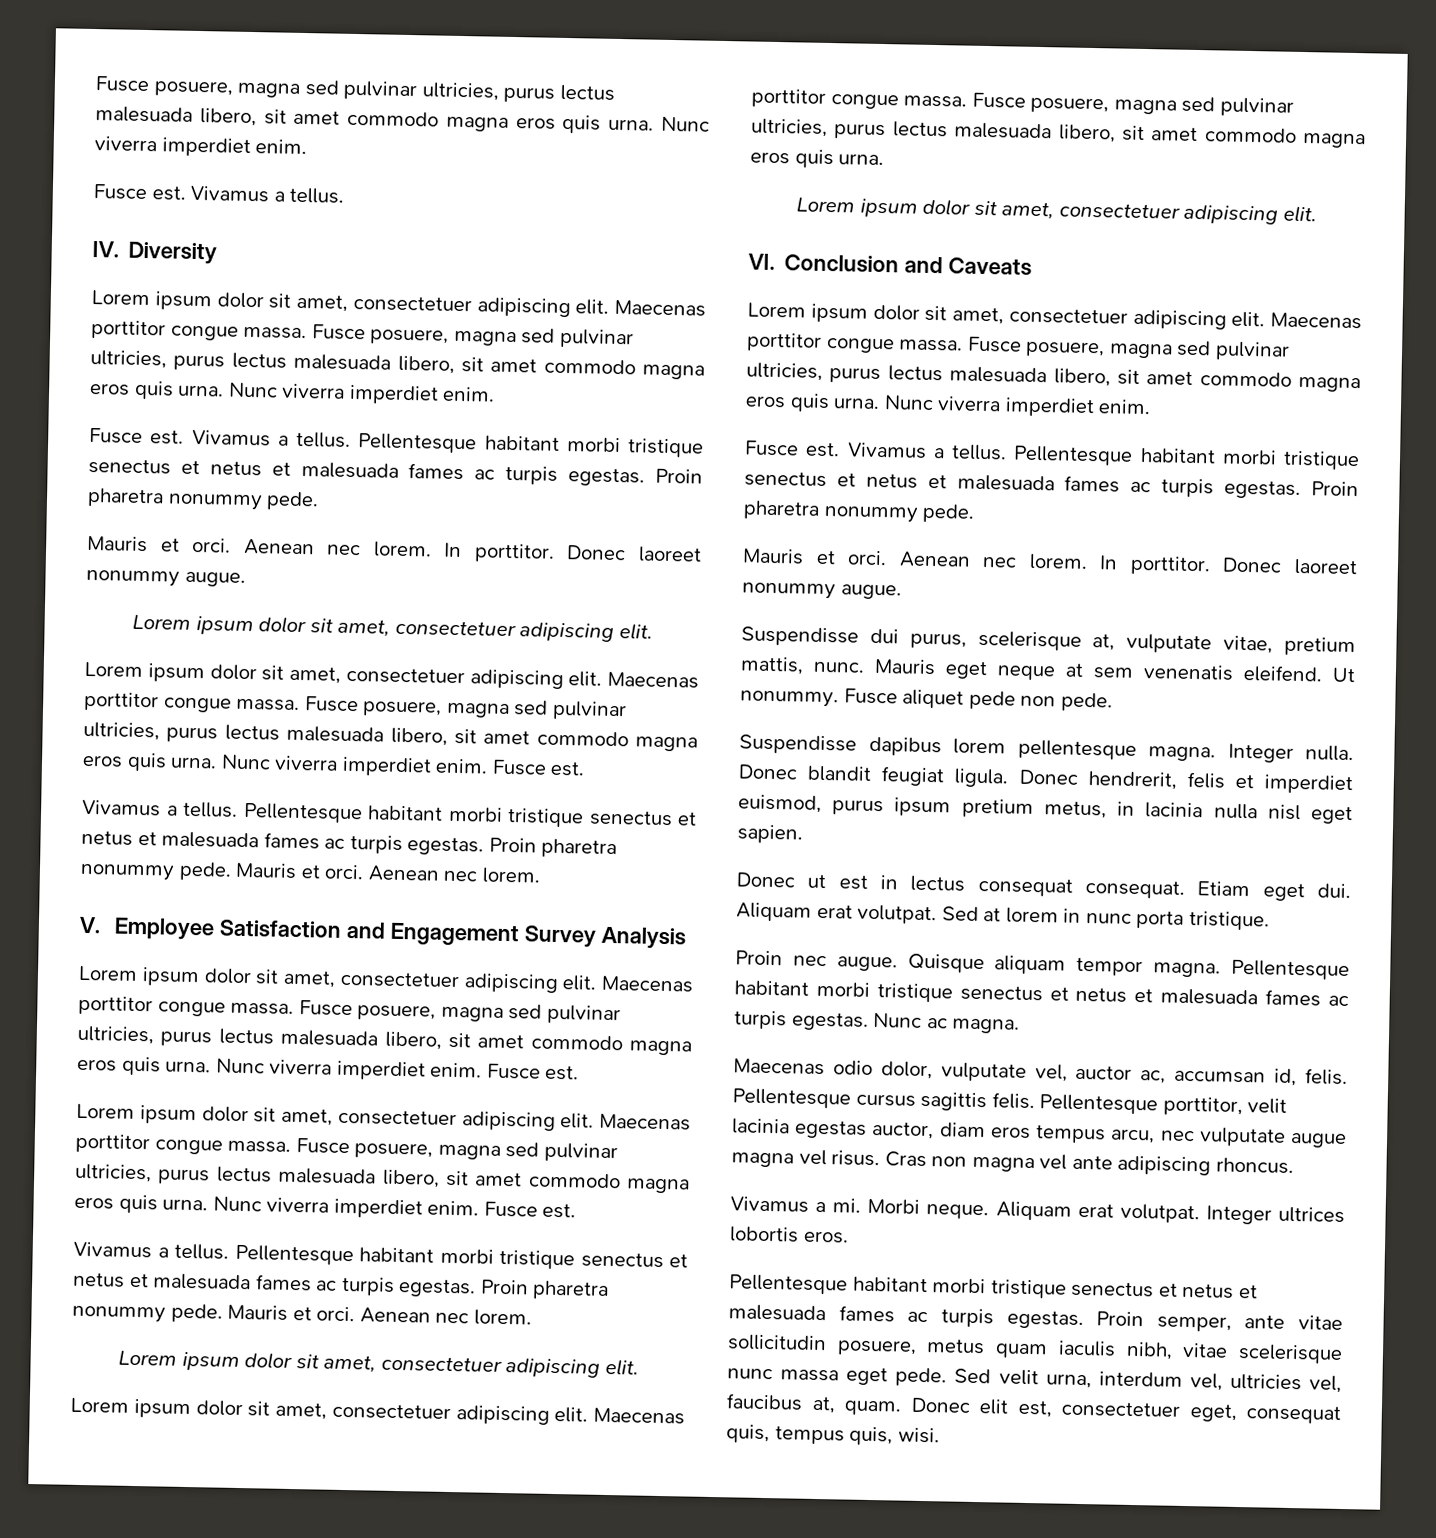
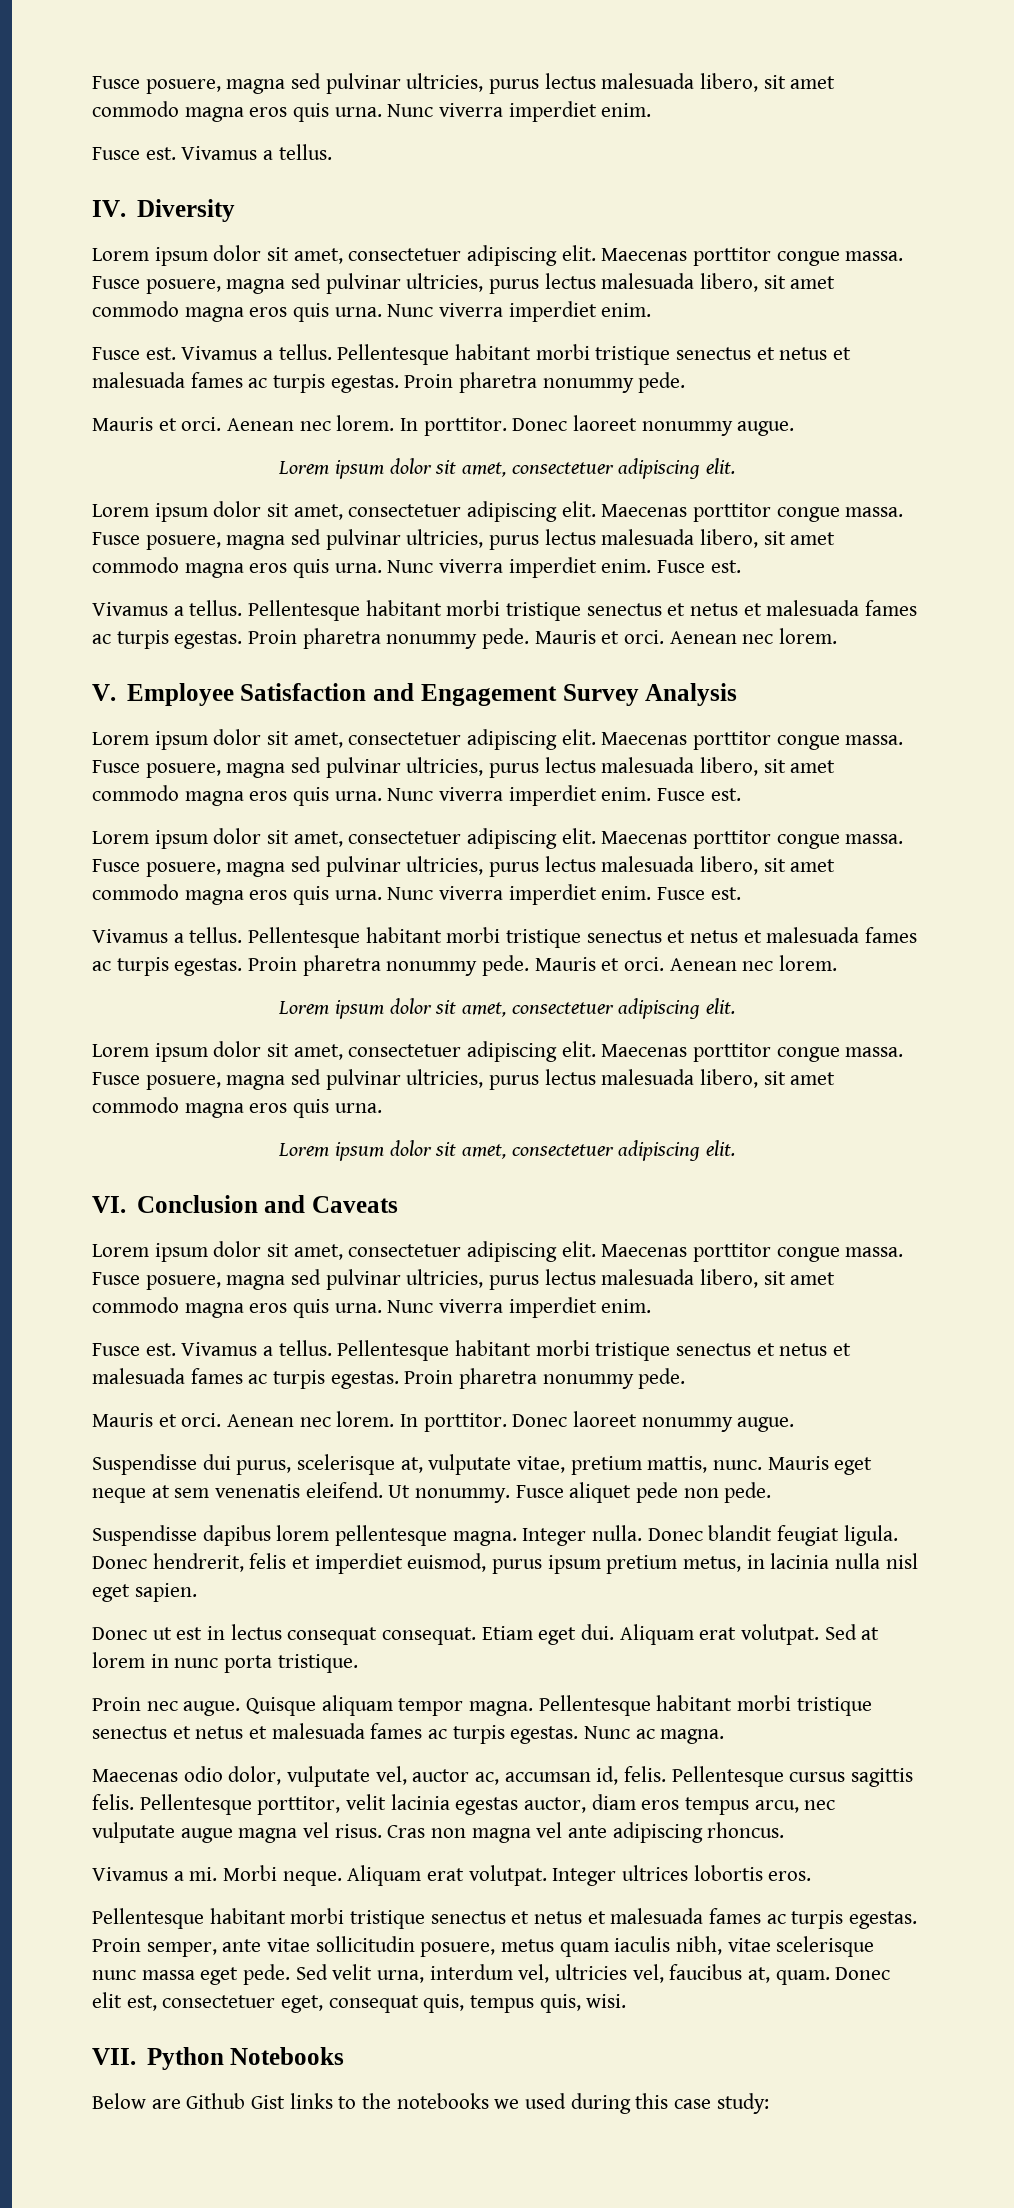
(940, 1435) none -> [92,2047,345,2070] [92,2093,769,2114] // VII. Python Notebooks // Below are Github Gist links to the notebooks we used during this case study:

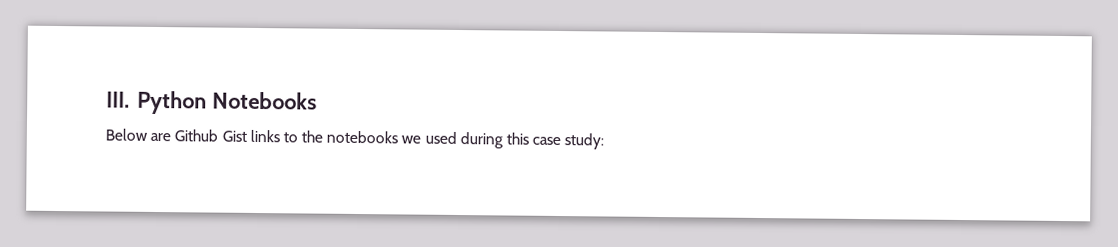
[92,73,836,94] [92,101,652,122] [92,144,332,160] [92,199,235,222] [92,245,904,266] [92,273,836,294] [92,301,652,322] [92,344,852,365] [92,372,686,393] [92,415,795,436] [278,458,735,479] [92,501,904,522] [92,529,836,550] [92,557,741,578] [92,600,918,621] [92,628,838,649] [92,683,738,706] [92,729,904,750] [92,757,836,778] [92,785,741,806] [92,828,904,849] [92,856,836,877] [92,884,741,905] [92,927,918,948] [92,955,838,976] [278,998,735,1019] [92,1041,904,1062] [92,1069,836,1090] [92,1097,382,1118] [278,1140,735,1161] [92,1195,398,1213] [92,1241,904,1262] [92,1269,836,1290] [92,1297,652,1318] [92,1340,852,1361] [92,1368,686,1389] [92,1411,795,1432] [92,1454,873,1475] [92,1482,772,1503] [92,1525,898,1546] [92,1553,918,1574] [92,1583,197,1602] [92,1624,880,1645] [92,1652,358,1673] [92,1695,872,1716] [92,1723,725,1744] [92,1766,914,1787] [92,1794,836,1815] [92,1822,785,1843] [92,1865,812,1886] [92,1908,918,1929] [92,1936,875,1957] [92,1964,891,1985] [92,1992,627,2013] [92,2048,136,2065] Fusce posuere, magna sed pulvinar ultricies, purus lectus malesuada libero, sit amet commodo magna eros quis urna. Nunc viverra imperdiet enim. // Fusce est. Vivamus a tellus. // IV. Diversity // Lorem ipsum dolor sit amet, consectetuer adipiscing elit. Maecenas porttitor congue massa. Fusce posuere, magna sed pulvinar ultricies, purus lectus malesuada libero, sit amet commodo magna eros quis urna. Nunc viverra imperdiet enim. // Fusce est. Vivamus a tellus. Pellentesque habitant morbi tristique senectus et netus et malesuada fames ac turpis egestas. Proin pharetra nonummy pede. // Mauris et orci. Aenean nec lorem. In porttitor. Donec laoreet nonummy augue. // Lorem ipsum dolor sit amet, consectetuer adipiscing elit. // Lorem ipsum dolor sit amet, consectetuer adipiscing elit. Maecenas porttitor congue massa. Fusce posuere, magna sed pulvinar ultricies, purus lectus malesuada libero, sit amet commodo magna eros quis urna. Nunc viverra imperdiet enim. Fusce est. // Vivamus a tellus. Pellentesque habitant morbi tristique senectus et netus et malesuada fames ac turpis egestas. Proin pharetra nonummy pede. Mauris et orci. Aenean nec lorem. // V. Employee Satisfaction and Engagement Survey Analysis // Lorem ipsum dolor sit amet, consectetuer adipiscing elit. Maecenas porttitor congue massa. Fusce posuere, magna sed pulvinar ultricies, purus lectus malesuada libero, sit amet commodo magna eros quis urna. Nunc viverra imperdiet enim. Fusce est. // Lorem ipsum dolor sit amet, consectetuer adipiscing elit. Maecenas porttitor congue massa. Fusce posuere, magna sed pulvinar ultricies, purus lectus malesuada libero, sit amet commodo magna eros quis urna. Nunc viverra imperdiet enim. Fusce est. // Vivamus a tellus. Pellentesque habitant morbi tristique senectus et netus et malesuada fames ac turpis egestas. Proin pharetra nonummy pede. Mauris et orci. Aenean nec lorem. // Lorem ipsum dolor sit amet, consectetuer adipiscing elit. // Lorem ipsum dolor sit amet, consectetuer adipiscing elit. Maecenas porttitor congue massa. Fusce posuere, magna sed pulvinar ultricies, purus lectus malesuada libero, sit amet commodo magna eros quis urna. // Lorem ipsum dolor sit amet, consectetuer adipiscing elit. // VI. Conclusion and Caveats // Lorem ipsum dolor sit amet, consectetuer adipiscing elit. Maecenas porttitor congue massa. Fusce posuere, magna sed pulvinar ultricies, purus lectus malesuada libero, sit amet commodo magna eros quis urna. Nunc viverra imperdiet enim. // Fusce est. Vivamus a tellus. Pellentesque habitant morbi tristique senectus et netus et malesuada fames ac turpis egestas. Proin pharetra nonummy pede. // Mauris et orci. Aenean nec lorem. In porttitor. Donec laoreet nonummy augue. // Suspendisse dui purus, scelerisque at, vulputate vitae, pretium mattis, nunc. Mauris eget neque at sem venenatis eleifend. Ut nonummy. Fusce aliquet pede non pede. // Suspendisse dapibus lorem pellentesque magna. Integer nulla. Donec blandit feugiat ligula. Donec hendrerit, felis et imperdiet euismod, purus ipsum pretium metus, in lacinia nulla nisl eget sapien. // Donec ut est in lectus consequat consequat. Etiam eget dui. Aliquam erat volutpat. Sed at lorem in nunc porta tristique. // Proin nec augue. Quisque aliquam tempor magna. Pellentesque habitant morbi tristique senectus et netus et malesuada fames ac turpis egestas. Nunc ac magna. // Maecenas odio dolor, vulputate vel, auctor ac, accumsan id, felis. Pellentesque cursus sagittis felis. Pellentesque porttitor, velit lacinia egestas auctor, diam eros tempus arcu, nec vulputate augue magna vel risus. Cras non magna vel ante adipiscing rhoncus. // Vivamus a mi. Morbi neque. Aliquam erat volutpat. Integer ultrices lobortis eros. // Pellentesque habitant morbi tristique senectus et netus et malesuada fames ac turpis egestas. Proin semper, ante vitae sollicitudin posuere, metus quam iaculis nibh, vitae scelerisque nunc massa eget pede. Sed velit urna, interdum vel, ultricies vel, faucibus at, quam. Donec elit est, consectetuer eget, consequat quis, tempus quis, wisi. // VII. -> [106,91,130,108] III.

